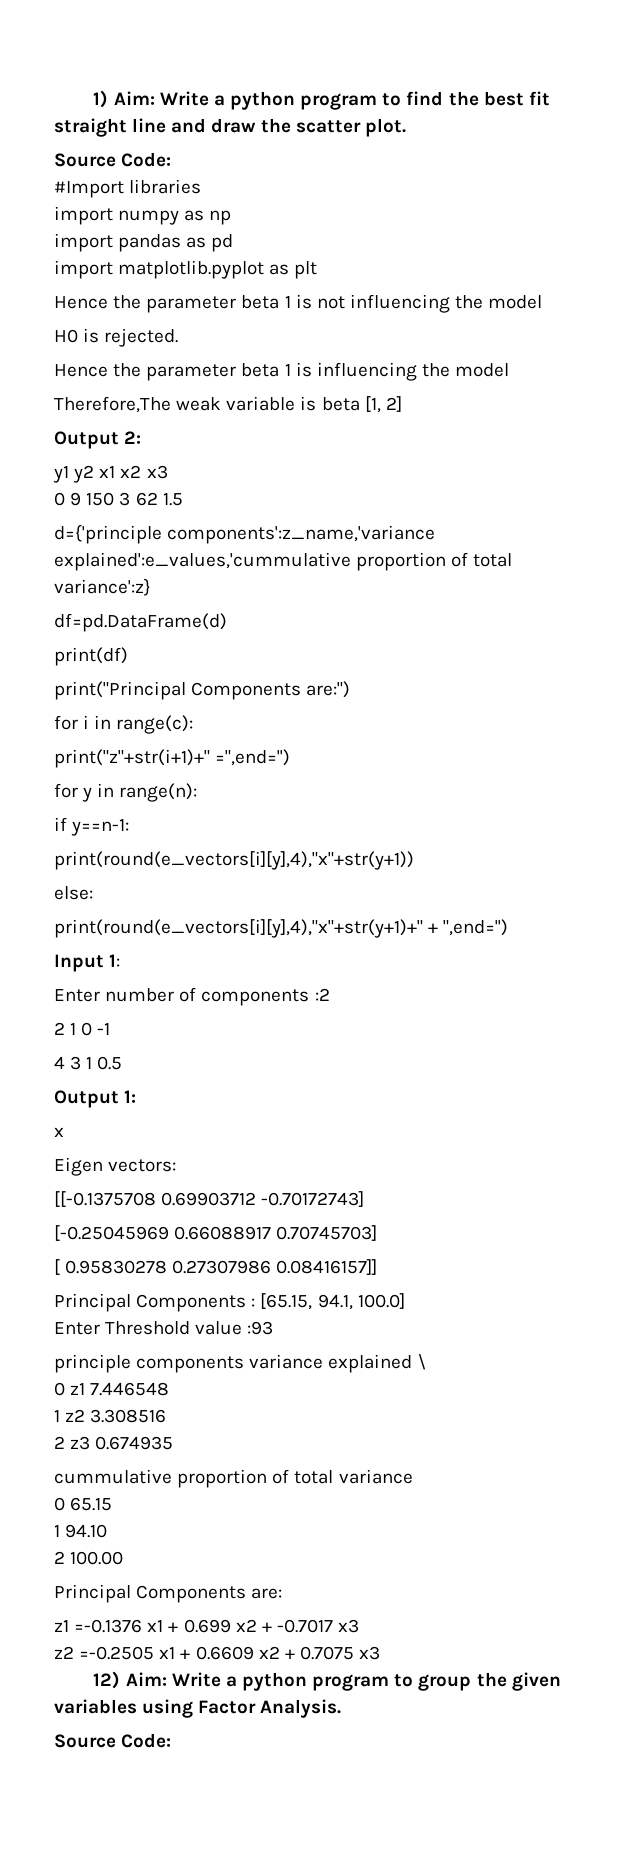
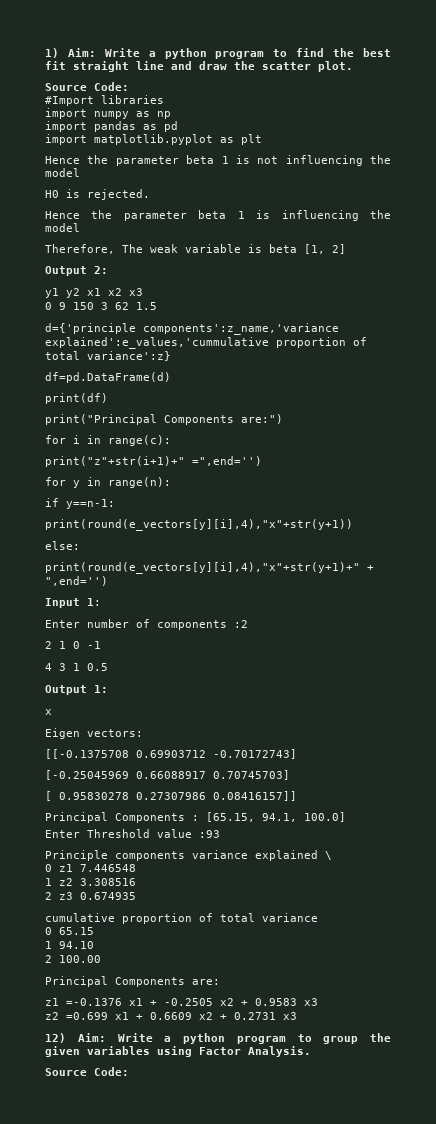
[54,396,171,413] Therefore,The -> [45,244,143,254] Therefore, The
[54,851,414,870] print(round(e_vectors[i][y],4),"x"+str(y+1)) -> [45,519,353,531] print(round(e_vectors[y][i],4),"x"+str(y+1))
[54,919,423,938] print(round(e_vectors[i][y],4),"x"+str(y+1)+" -> [45,562,360,574] print(round(e_vectors[y][i],4),"x"+str(y+1)+"
[54,1354,131,1373] principle -> [45,850,108,861] Principle
[54,1469,172,1484] cummulative -> [45,913,115,922] cumulative
[183,1619,333,1633] 0.699 x2 + -0.7017 -> [164,998,297,1006] -0.2505 x2 + 0.9583
[79,1646,155,1660] =-0.2505 -> [66,1012,108,1020] =0.699
[299,1646,354,1660] 0.7075 -> [234,1012,276,1020] 0.2731

